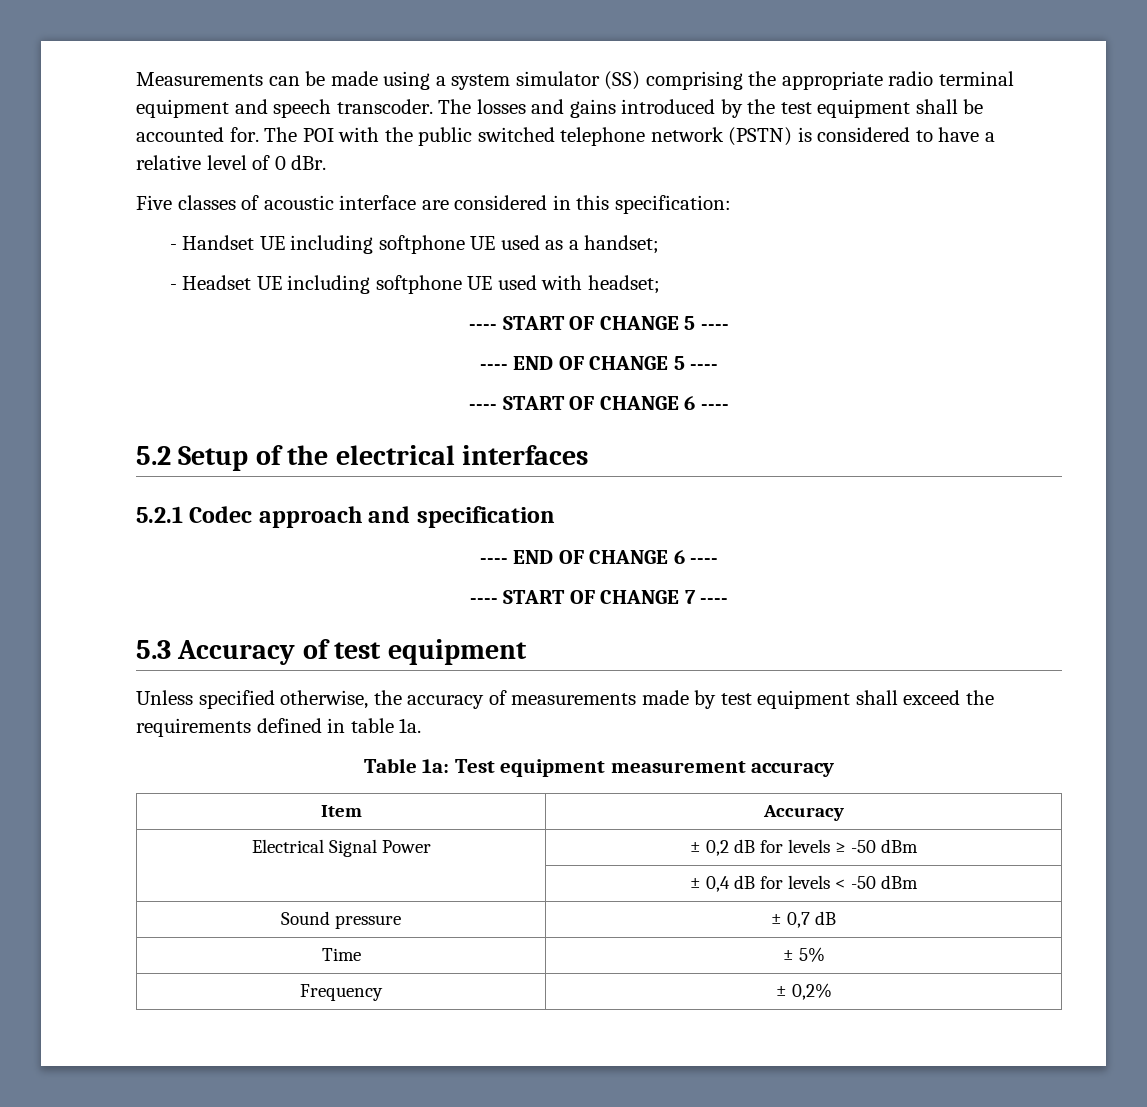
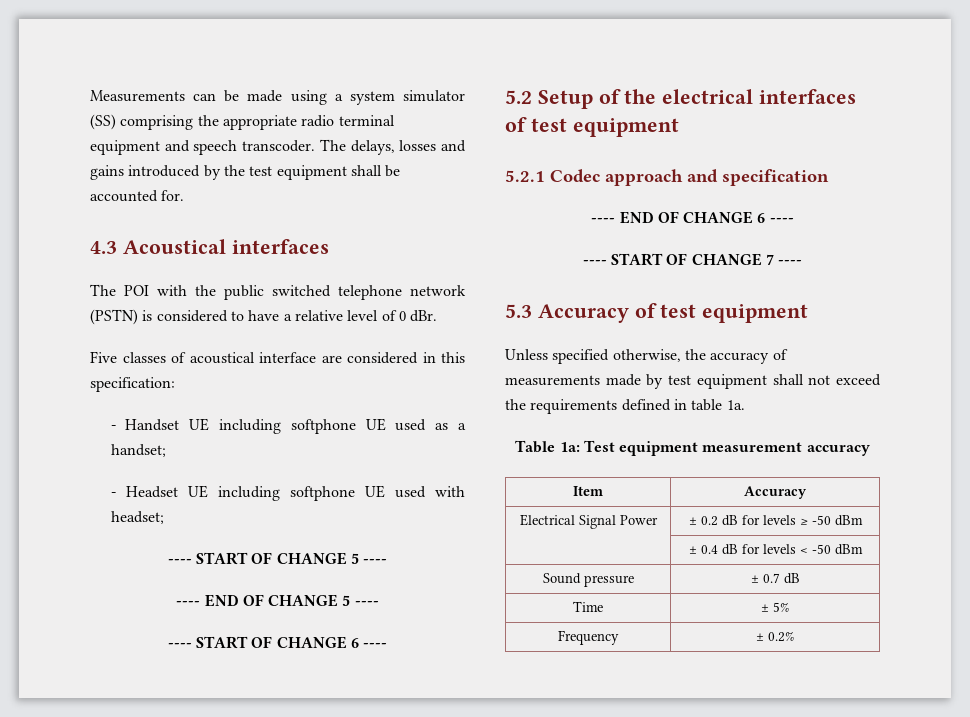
(472, 106) none -> [350,140,395,155] delays,
(259, 134) none -> [90,239,329,254] // 4.3 Acoustical interfaces //
[263,195,334,210] acoustic -> [189,352,255,364] acoustical
(589, 455) none -> [505,117,679,137] of test equipment
(898, 697) none -> [808,375,831,385] not
[706,840,730,856] 0,2 -> [700,516,718,526] 0.2
[706,876,731,892] 0,4 -> [700,545,718,554] 0.4
[787,912,810,928] 0,7 -> [762,573,780,583] 0.7
[791,983,832,1000] 0,2% -> [768,631,794,642] 0.2%

